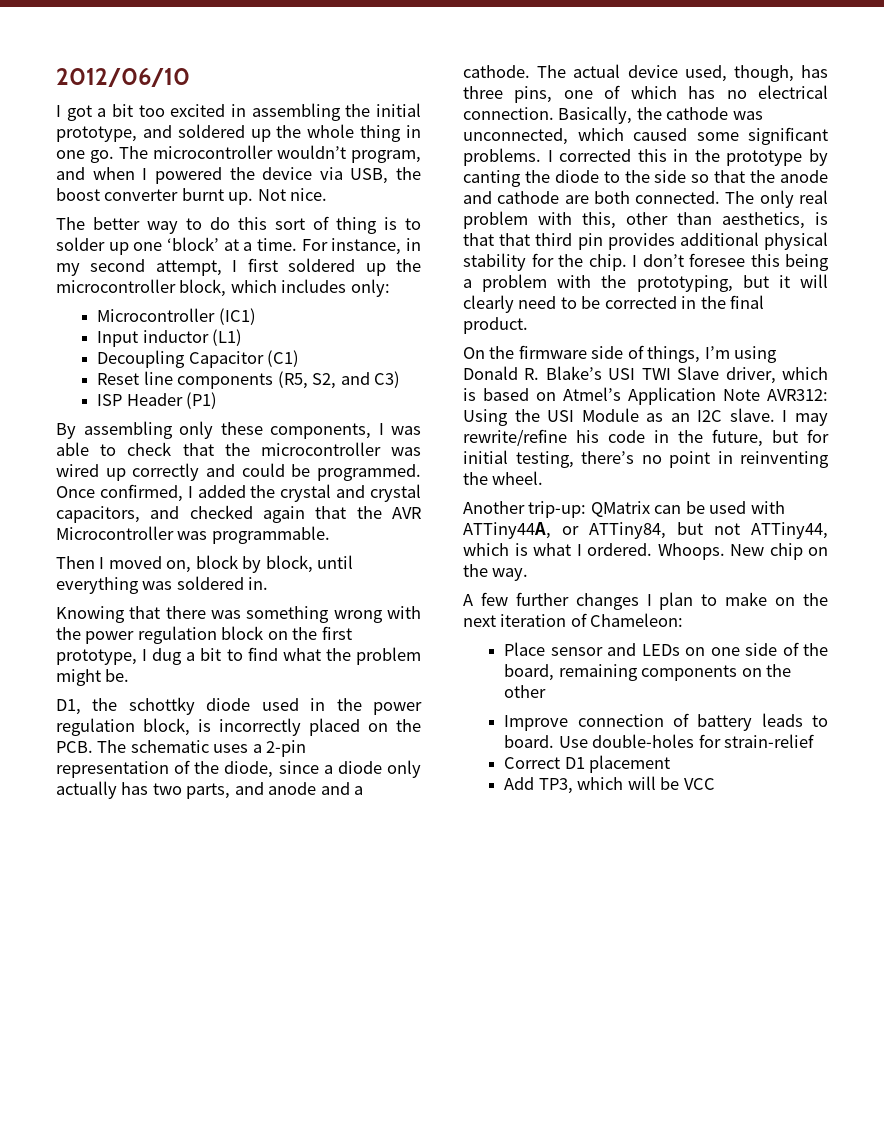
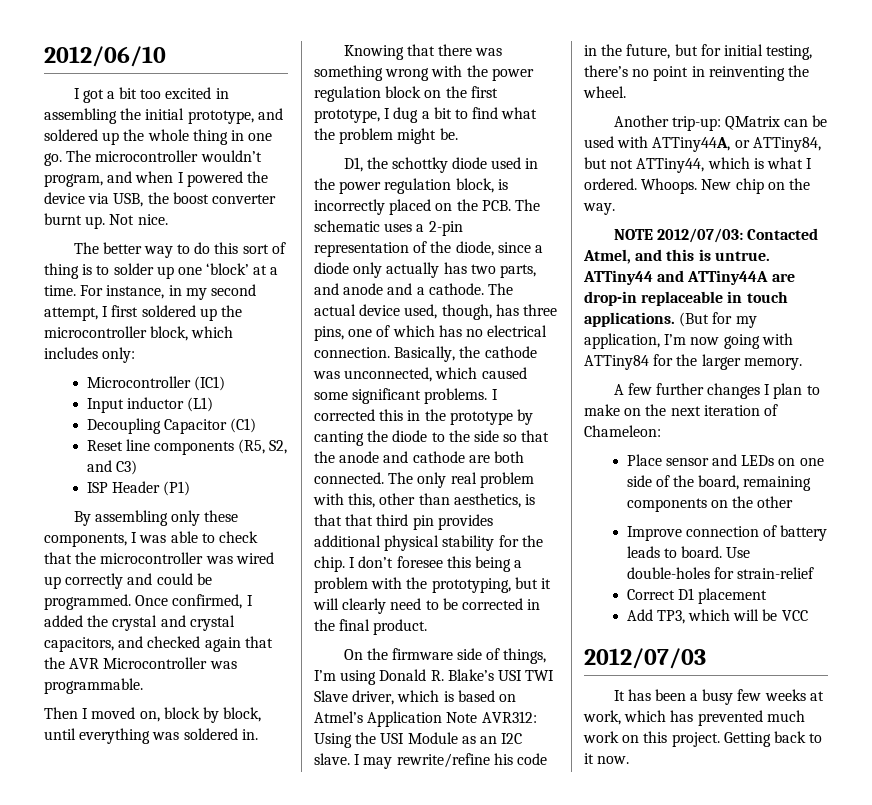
(529, 574) none -> [613,228,818,243] [583,249,770,264] [583,270,795,285] [584,291,788,306] [584,312,757,328] [584,333,793,349] [584,354,802,370] // NOTE 2012/07/03: Contacted Atmel, and this is untrue. ATTiny44 and ATTiny44A are drop-in replaceable in touch applications. (But for my application, I’m now going with ATTiny84 for the larger memory.
(715, 784) none -> [584,648,706,669] [613,689,824,705] [583,710,805,726] [583,731,823,747] [584,753,630,764] // 2012/07/03 // It has been a busy few weeks at work, which has prevented much work on this project. Getting back to it now.

